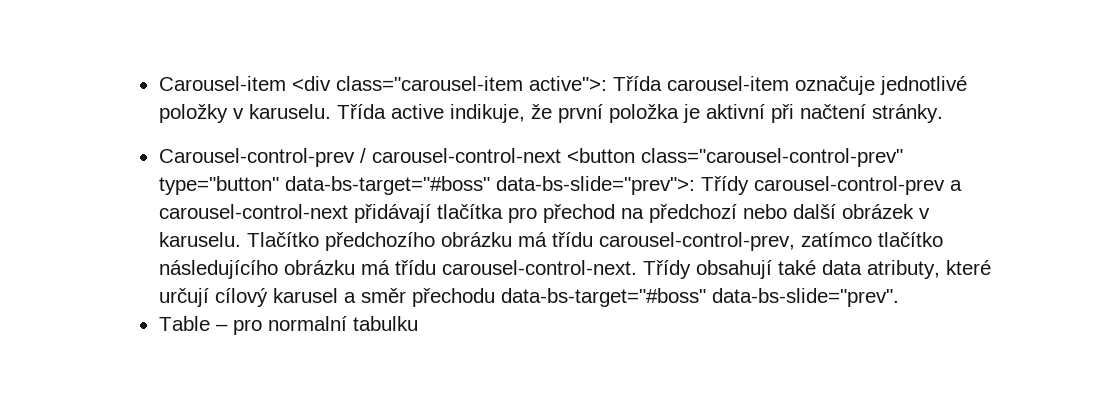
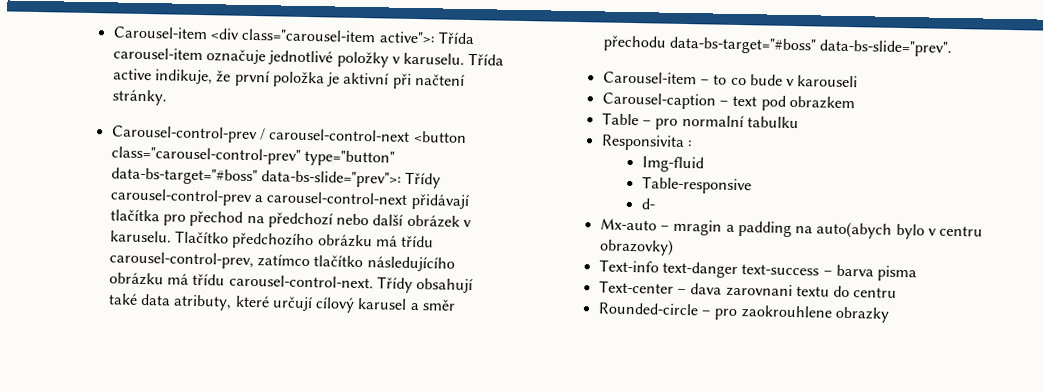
(899, 297) none -> [602,71,859,88] [601,92,855,111] // Carousel-item – to co bude v karouseli // Carousel-caption – text pod obrazkem
(418, 323) none -> [600,134,693,151] [641,156,704,173] [641,176,752,195] [640,198,655,210] [599,218,984,240] [598,238,674,256] [598,259,918,282] [598,280,898,298] [597,302,889,323] // Responsivita : // Img-fluid // Table-responsive // d- // Mx-auto – mragin a padding na auto(abych bylo v centru obrazovky) // Text-info text-danger text-success – barva pisma // Text-center – dava zarovnani textu do centru // Rounded-circle – pro zaokrouhlene obrazky

